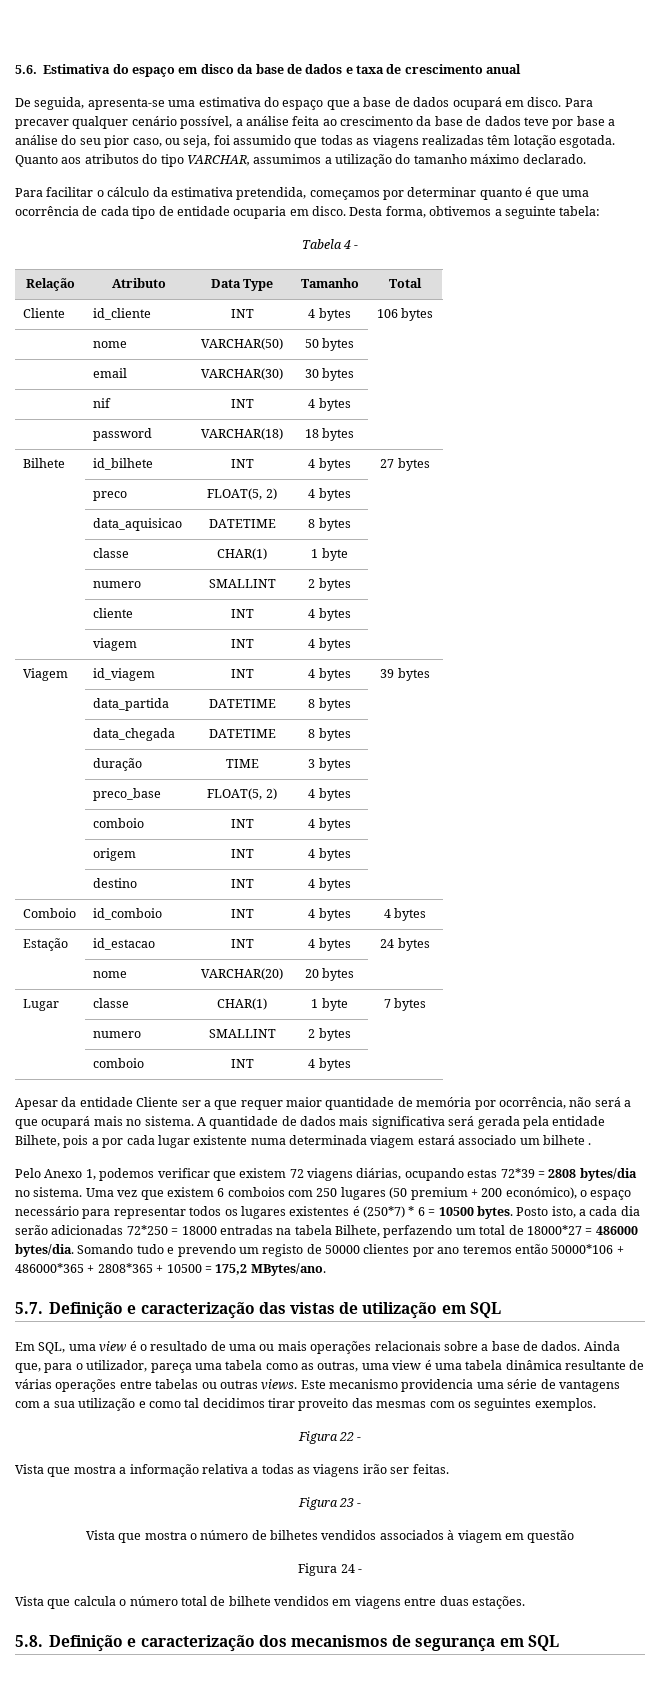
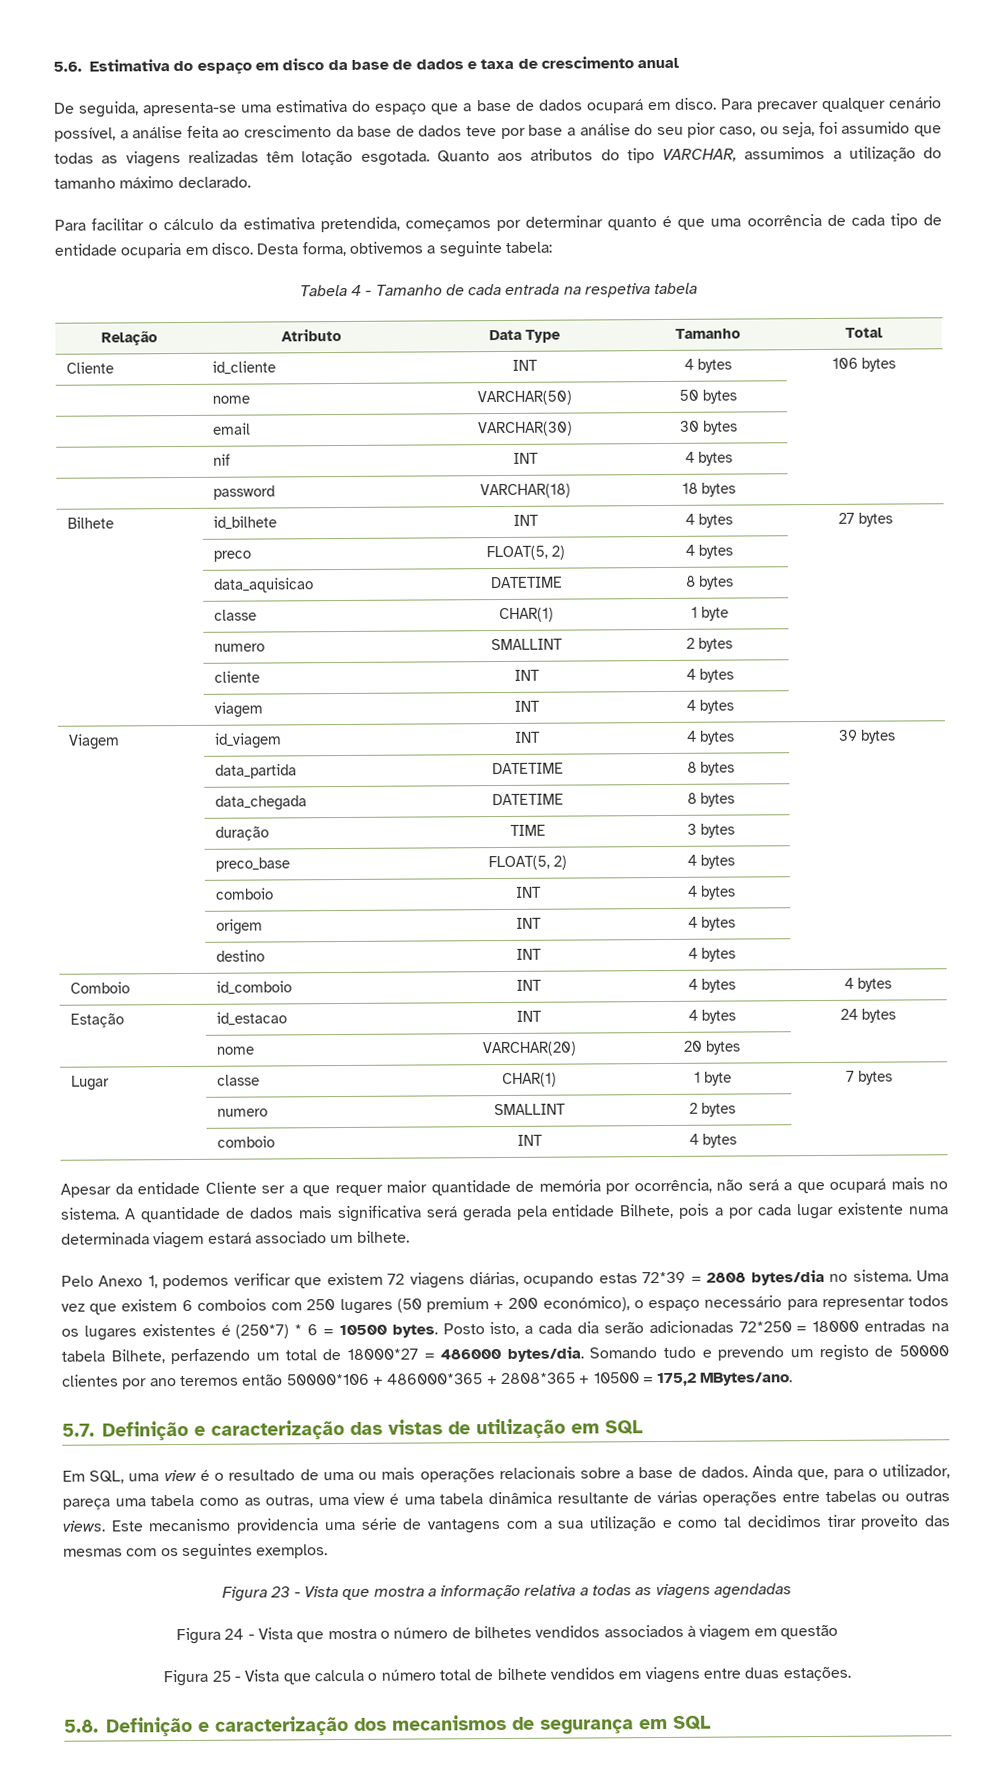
(359, 247) none -> [375,282,699,298] Tamanho de cada entrada na respetiva tabela
[542,1135,592,1145] bilhete . -> [356,1230,410,1243] bilhete.
[339,1432,362,1441] 22 - // -> [270,1586,301,1598] 23 -
[362,1464,449,1474] [297,1497,362,1510] irão ser feitas. // Figura 23 - // -> [714,1583,793,1599] [176,1627,255,1645] agendadas // Figura 24 -
[340,1564,362,1573] 24 - // -> [211,1670,242,1682] 25 -

